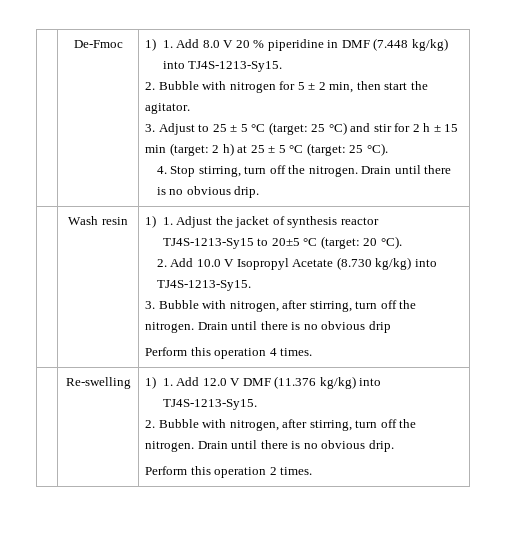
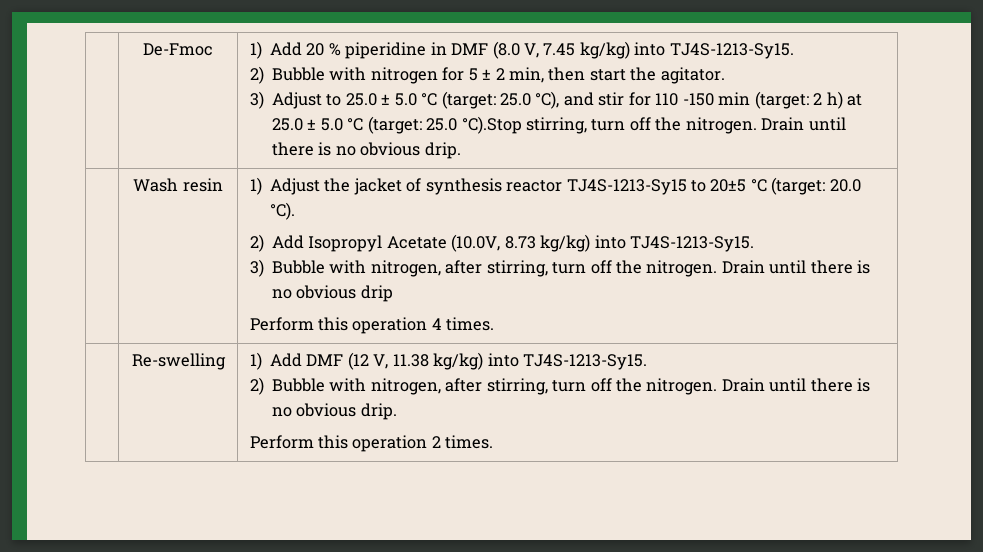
[162,39,234,48] 1. Add 8.0 V -> [269,42,302,56] Add
[373,38,448,51] [162,61,283,72] [145,82,156,90] (7.448 kg/kg) into TJ4S-1213-Sy15. // 2. -> [492,41,794,59] [249,66,264,84] (8.0 V, 7.45 kg/kg) into TJ4S-1213-Sy15. // 2)
[145,124,156,132] 3. -> [249,91,264,109] 3)
[212,122,459,135] 25 ± 5 °C (target: 25 °C) and stir for 2 h ± 15 -> [345,91,714,109] 25.0 ± 5.0 °C (target: 25.0 °C), and stir for 110 -150
[250,143,388,156] [156,166,196,177] 25 ± 5 °C (target: 25 °C). // 4. Stop -> [271,116,522,134] 25.0 ± 5.0 °C (target: 25.0 °C).Stop
[162,217,173,225] 1. -> (262, 186) none
[363,236,402,249] [156,257,437,270] [156,280,251,291] [145,301,156,309] 20 °C). // 2. Add 10.0 V Isopropyl Acetate (8.730 kg/kg) into TJ4S-1213-Sy15. // 3. -> [829,179,861,192] [269,202,295,220] [249,234,754,252] [249,259,264,277] 20.0 °C). // 2) Add Isopropyl Acetate (10.0V, 8.73 kg/kg) into TJ4S-1213-Sy15. // 3)
[162,376,382,389] [162,399,257,410] [145,420,156,428] 1. Add 12.0 V DMF (11.376 kg/kg) into TJ4S-1213-Sy15. // 2. -> [269,352,647,370] [249,377,264,395] Add DMF (12 V, 11.38 kg/kg) into TJ4S-1213-Sy15. // 2)

